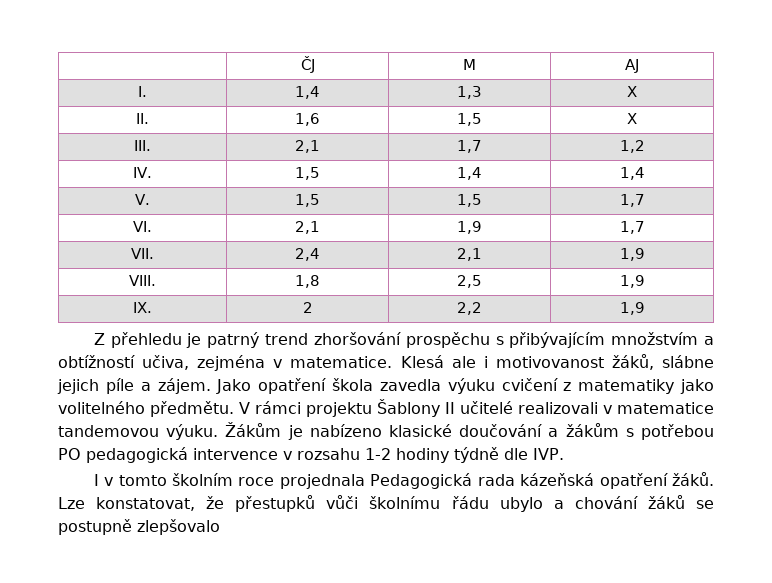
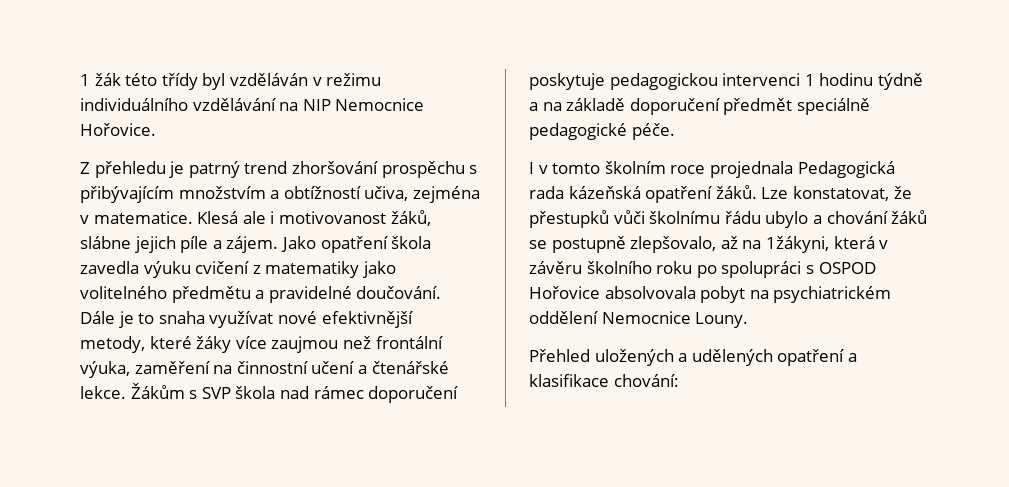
[300,56,315,73] [463,59,476,70] [625,59,639,73] [138,86,147,97] [295,86,320,99] [457,86,482,99] [627,86,637,97] [136,113,149,124] [295,113,320,126] [457,113,482,126] [627,113,637,124] [134,140,151,151] [295,140,320,153] [457,140,482,153] [619,140,645,153] [133,167,153,178] [295,167,320,180] [457,167,482,180] [619,167,645,180] [135,194,151,205] [295,194,320,207] [457,194,482,207] [619,194,645,207] [133,221,152,232] [295,221,320,234] [457,221,482,234] [619,221,645,234] [131,248,154,259] [295,248,320,261] [457,248,482,261] [619,248,645,261] [129,275,156,286] [295,275,320,288] [457,275,482,288] [619,275,645,288] [133,302,152,313] [302,302,313,313] [457,302,482,315] [619,302,645,315] | ČJ | M | AJ // I. | 1,4 | 1,3 | X // II. | 1,6 | 1,5 | X // III. | 2,1 | 1,7 | 1,2 // IV. | 1,5 | 1,4 | 1,4 // V. | 1,5 | 1,5 | 1,7 // VI. | 2,1 | 1,9 | 1,7 // VII. | 2,4 | 2,1 | 1,9 // VIII. | 1,8 | 2,5 | 1,9 // IX. | 2 | 2,2 | 1,9 -> [80,73,382,90] [80,98,425,111] [80,123,156,136] 1 žák této třídy byl vzděláván v režimu individuálního vzdělávání na NIP Nemocnice Hořovice.
[150,399,714,417] [58,422,714,440] [58,447,564,463] předmětu. V rámci projektu Šablony II učitelé realizovali v matematice tandemovou výuku. Žákům je nabízeno klasické doučování a žákům s potřebou PO pedagogická intervence v rozsahu 1-2 hodiny týdně dle IVP. -> [171,286,442,303] [80,311,413,328] [80,336,443,353] [80,361,449,378] [80,383,459,403] [529,73,923,90] [529,98,870,115] [529,123,675,140] předmětu a pravidelné doučování. Dále je to snaha využívat nové efektivnější metody, které žáky více zaujmou než frontální výuka, zaměření na činnostní učení a čtenářské lekce. Žákům s SVP škola nad rámec doporučení poskytuje pedagogickou intervenci 1 hodinu týdně a na základě doporučení předmět speciálně pedagogické péče.
[137,519,220,535] zlepšovalo -> [630,236,889,253] [529,261,876,278] [529,286,892,303] [529,311,749,328] [529,349,857,366] [529,374,679,387] zlepšovalo, až na 1žákyni, která v závěru školního roku po spolupráci s OSPOD Hořovice absolvovala pobyt na psychiatrickém oddělení Nemocnice Louny. // Přehled uložených a udělených opatření a klasifikace chování:

